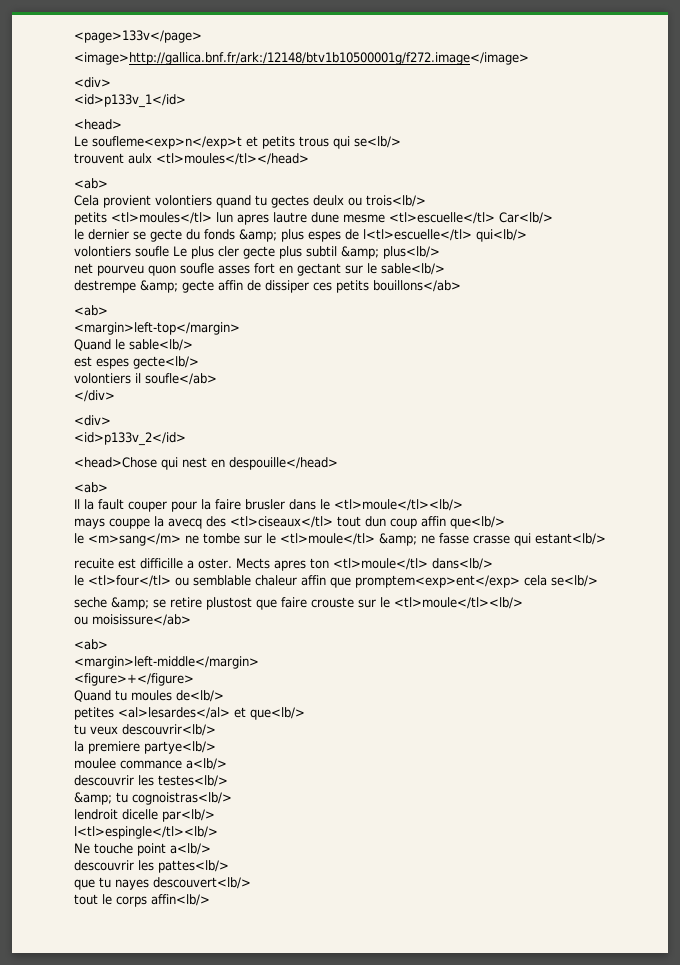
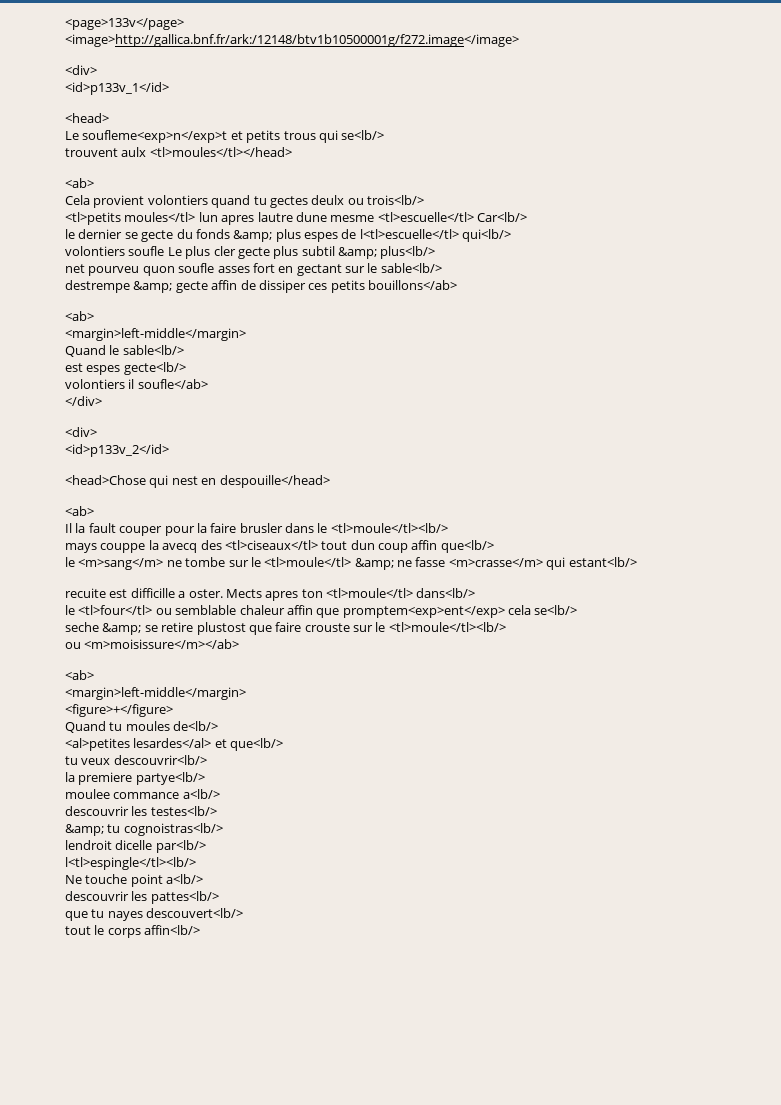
[74,212,212,225] petits <tl>moules</tl> -> [65,212,196,225] <tl>petits moules</tl>
[74,322,240,335] <margin>left-top</margin> -> [65,328,246,341] <margin>left-middle</margin>
[473,535,510,544] crasse -> [448,558,543,567] <m>crasse</m>
[92,614,191,626] moisissure</ab> -> [84,639,240,649] <m>moisissure</m></ab>
[74,707,230,720] petites <al>lesardes</al> -> [65,738,212,751] <al>petites lesardes</al>

